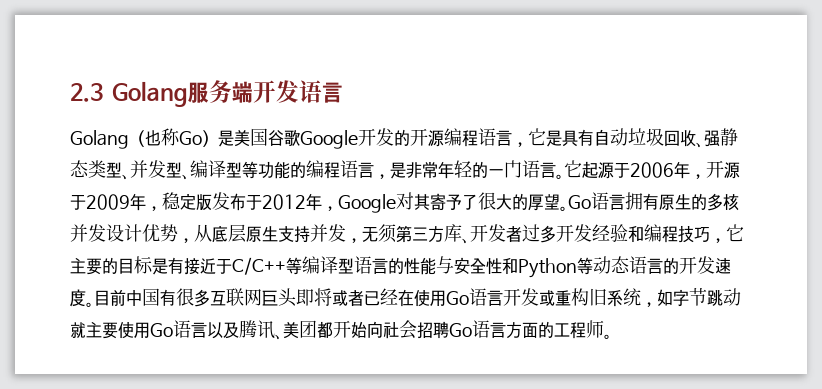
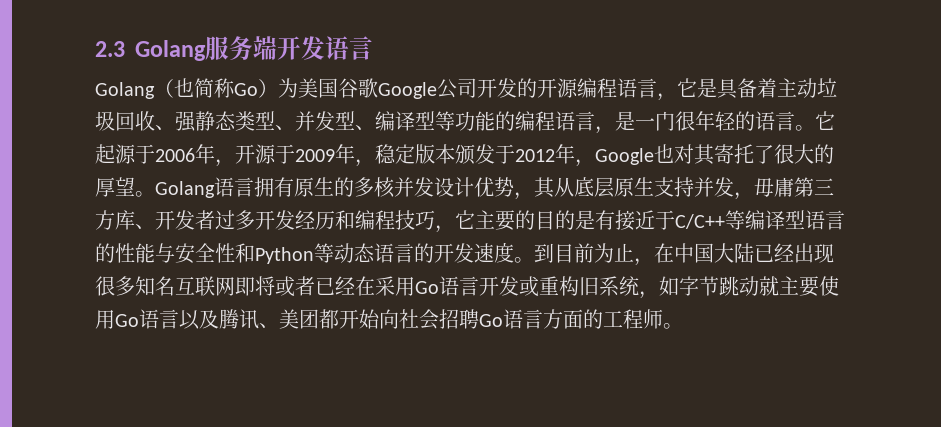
(161, 138) none -> [194,78,214,98] 简
[217,130,234,147] 是 -> [278,78,298,98] 为
(358, 139) none -> [437,78,477,99] 公司
[577,129,610,146] 有自 -> [737,78,797,98] 备着主
[406,160,522,179] 非常年轻的一门 -> [635,111,755,131] 一门很年轻的
[212,192,246,211] 发布 -> [435,144,495,165] 本颁发
[396,192,462,211] 对其寄予 -> [654,144,754,165] 也对其寄托
[568,195,591,209] Go -> [155,181,215,198] Golang
(194, 240) none -> [534,177,555,198] 其
[362,224,397,243] 无须 -> [754,177,794,197] 毋庸
[610,224,628,242] 验 -> [315,211,335,230] 历
[134,256,153,274] 标 -> [555,210,575,230] 的
[94,288,297,307] 目前中国有很多互联网巨头 -> [534,243,834,266] [95,276,235,296] 到目前为止，在中国大陆已经出现很多知名互联网
[414,290,430,307] 使 -> [375,276,395,296] 采

